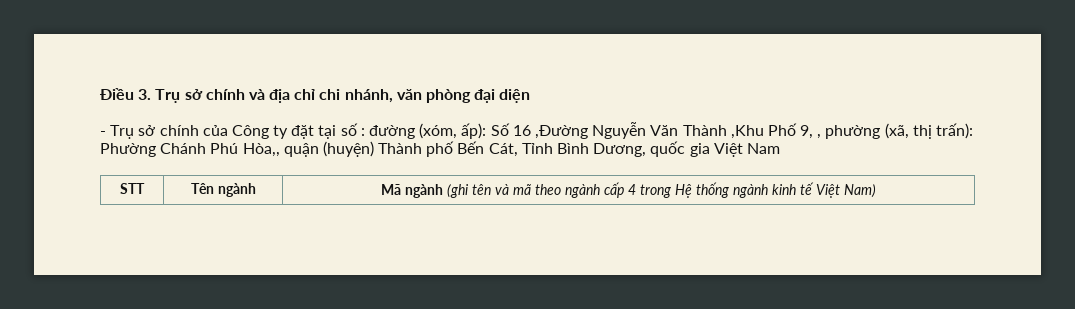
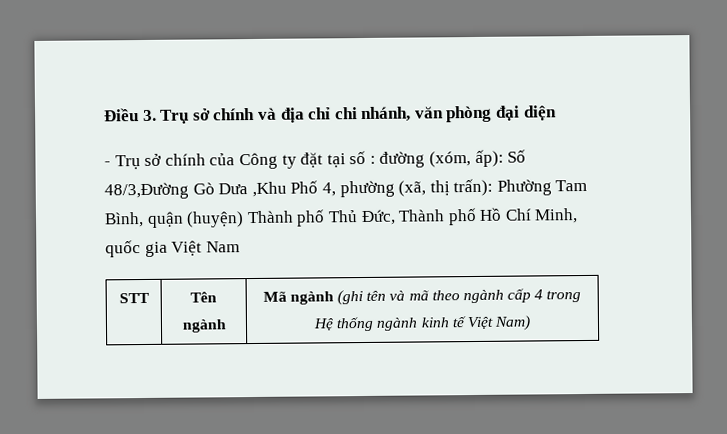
[512,122,822,139] 16 ,Đường Nguyễn Văn Thành ,Khu Phố 9, , -> [104,180,336,200] 48/3,Đường Gò Dưa ,Khu Phố 4,
[160,143,280,157] Chánh Phú Hòa,, -> [555,179,588,192] [104,212,144,228] Tam Bình,
[457,141,647,157] Bến Cát, Tỉnh Bình Dương, -> [327,207,579,226] Thủ Đức, Thành phố Hồ Chí Minh,

